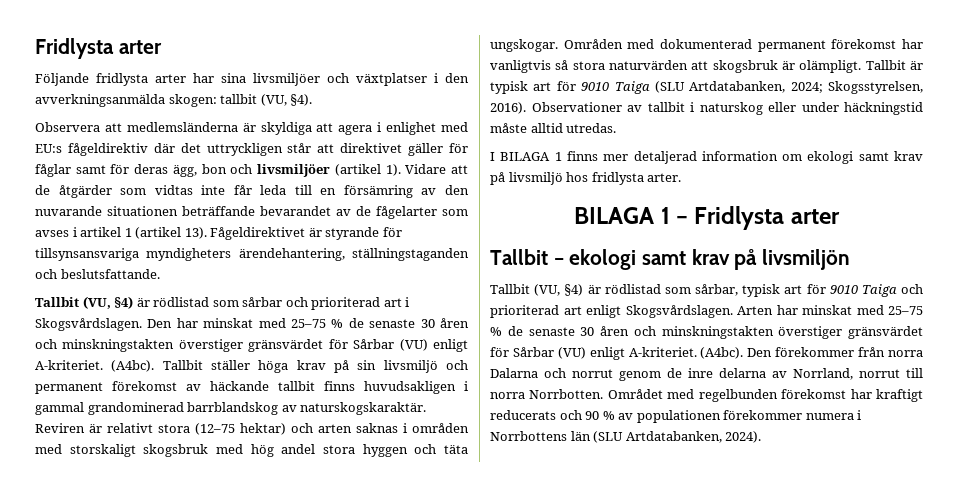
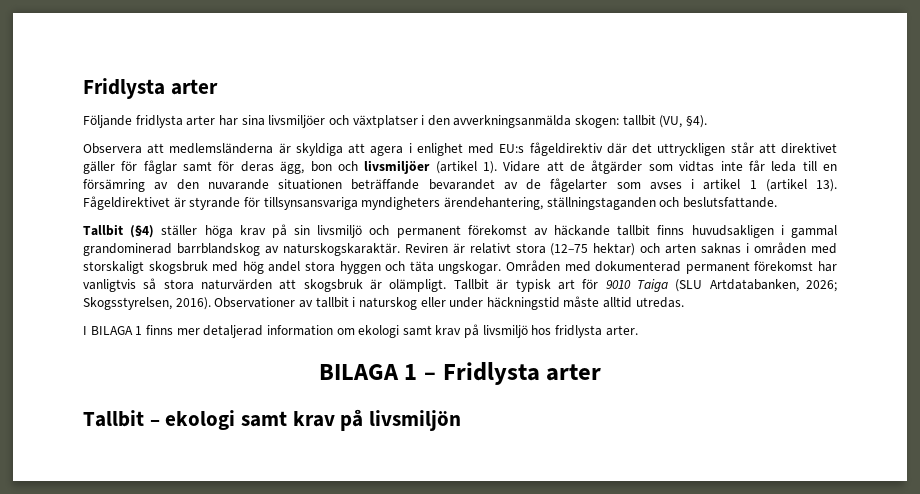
[82,296,410,310] [35,318,469,331] [35,339,469,352] [35,360,203,372] (VU, §4) är rödlistad som sårbar och prioriterad art i Skogsvårdslagen. Den har minskat med 25–75 % de senaste 30 åren och minskningstakten överstiger gränsvärdet för Sårbar (VU) enligt A-kriteriet. (A4bc). Tallbit -> [130,225,155,238] (§4)
[790,82,823,93] 2024; -> [806,280,838,292] 2026;
[490,284,923,297] [490,305,923,318] [490,326,923,339] [490,347,923,360] [490,368,923,381] [490,389,923,402] [490,410,862,423] [490,431,762,443] // Tallbit (VU, §4) är rödlistad som sårbar, typisk art för 9010 Taiga och prioriterad art enligt Skogsvårdslagen. Arten har minskat med 25–75 % de senaste 30 åren och minskningstakten överstiger gränsvärdet för Sårbar (VU) enligt A-kriteriet. (A4bc). Den förekommer från norra Dalarna och norrut genom de inre delarna av Norrland, norrut till norra Norrbotten. Området med regelbunden förekomst har kraftigt reducerats och 90 % av populationen förekommer numera i Norrbottens län (SLU Artdatabanken, 2024). -> (462, 420) none

